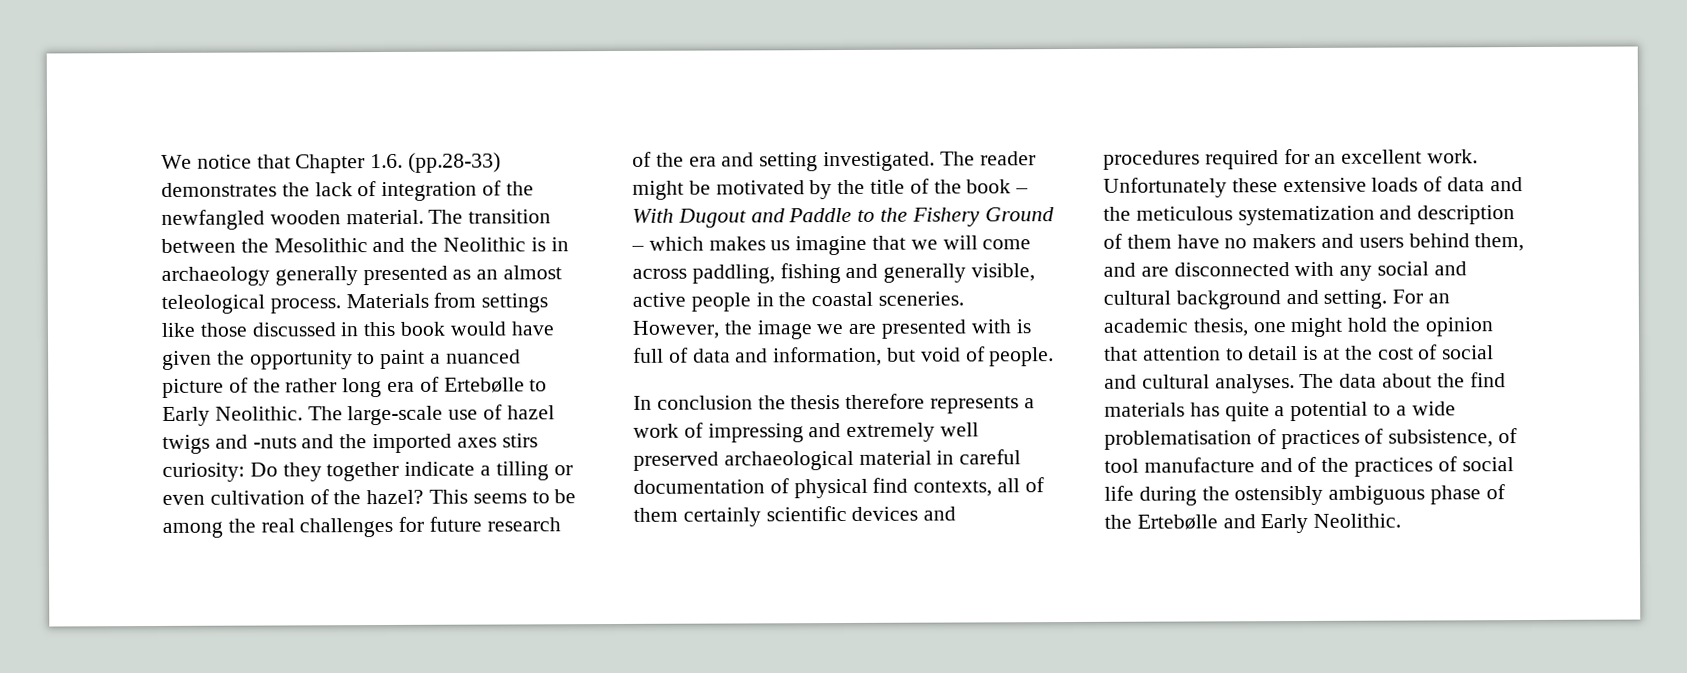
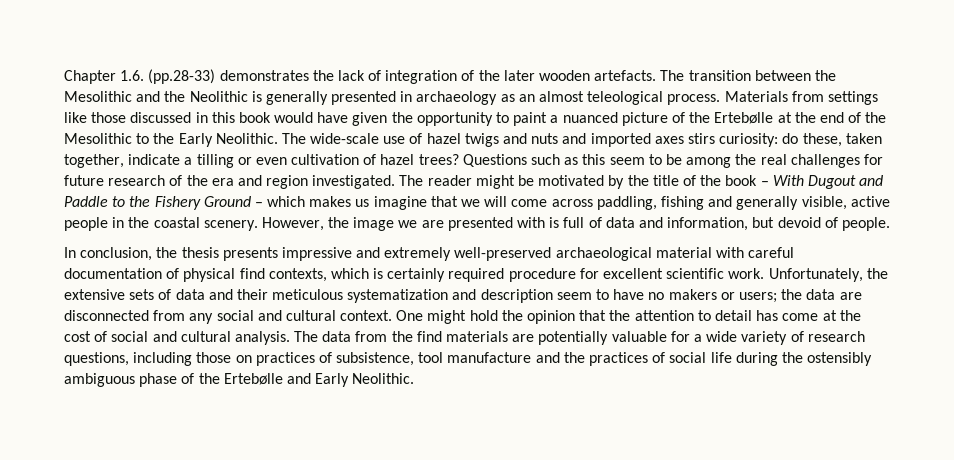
[161,154,291,169] We notice that -> (64, 77) none
[161,209,424,230] newfangled wooden material. -> [503,70,657,81] later wooden artefacts.
[550,237,569,252] [161,265,448,286] in archaeology generally presented -> [265,91,498,105] generally presented in archaeology
[285,376,548,398] rather long era of Ertebølle to -> [714,112,887,124] [64,133,175,144] Ertebølle at the end of the Mesolithic to the
[347,405,444,426] large-scale -> [310,133,380,144] wide-scale
[252,434,368,449] -nuts and the -> [531,133,587,144] nuts and
[249,461,400,482] Do they together -> [782,133,882,147] [64,154,124,168] do these, taken together,
[333,489,527,505] the hazel? This seems -> [380,154,645,167] hazel trees? Questions such as this seem
[759,152,819,172] setting -> [266,175,309,189] region
[878,291,965,306] sceneries. -> [203,220,258,231] scenery.
[920,347,961,362] void -> [777,217,821,228] devoid
[656,395,753,410] conclusion -> [80,247,153,261] conclusion,
[845,393,1035,414] [633,422,980,443] [633,451,719,471] therefore represents a work of impressing and extremely well preserved -> [222,247,552,261] presents impressive and extremely well-preserved
[936,450,955,465] in -> [716,247,745,258] with
[997,477,1045,493] [633,505,957,527] [1103,148,1479,170] [1103,176,1523,198] [1103,206,1131,221] all of them certainly scientific devices and procedures required for an excellent work. Unfortunately these extensive loads of data and the -> [330,268,888,282] [64,289,268,300] which is certainly required procedure for excellent scientific work. Unfortunately, the extensive sets of data and their
[1103,233,1172,249] of them -> [556,289,610,300] seem to
[1321,233,1525,252] [1103,262,1136,277] and users behind them, and -> [720,289,836,303] or users; the data
[1294,261,1335,277] with -> [153,310,186,321] from
[1175,289,1451,310] [1103,318,1286,337] background and setting. For an academic thesis, one -> [340,310,424,321] context. One
(1138, 353) none -> [609,310,631,321] the
[1303,345,1319,360] is -> [756,310,819,321] has come
[1214,374,1295,394] analyses. -> [234,331,290,345] analysis.
[1382,373,1433,388] about -> [355,331,388,342] from
[1189,401,1456,422] [1104,429,1277,450] has quite a potential to a wide problematisation of -> [512,331,865,345] [64,352,252,366] are potentially valuable for a wide variety of research questions, including those on
[1498,428,1519,444] of -> (415, 359) none
[1297,456,1318,473] of -> (560, 357) none

